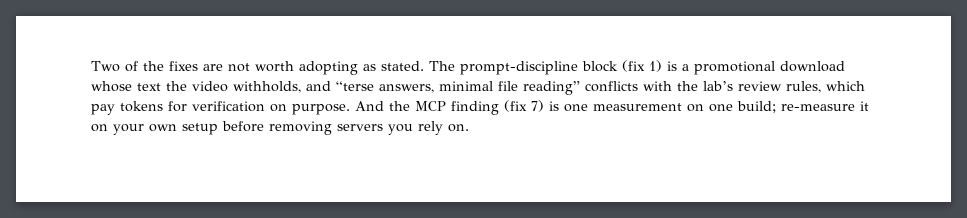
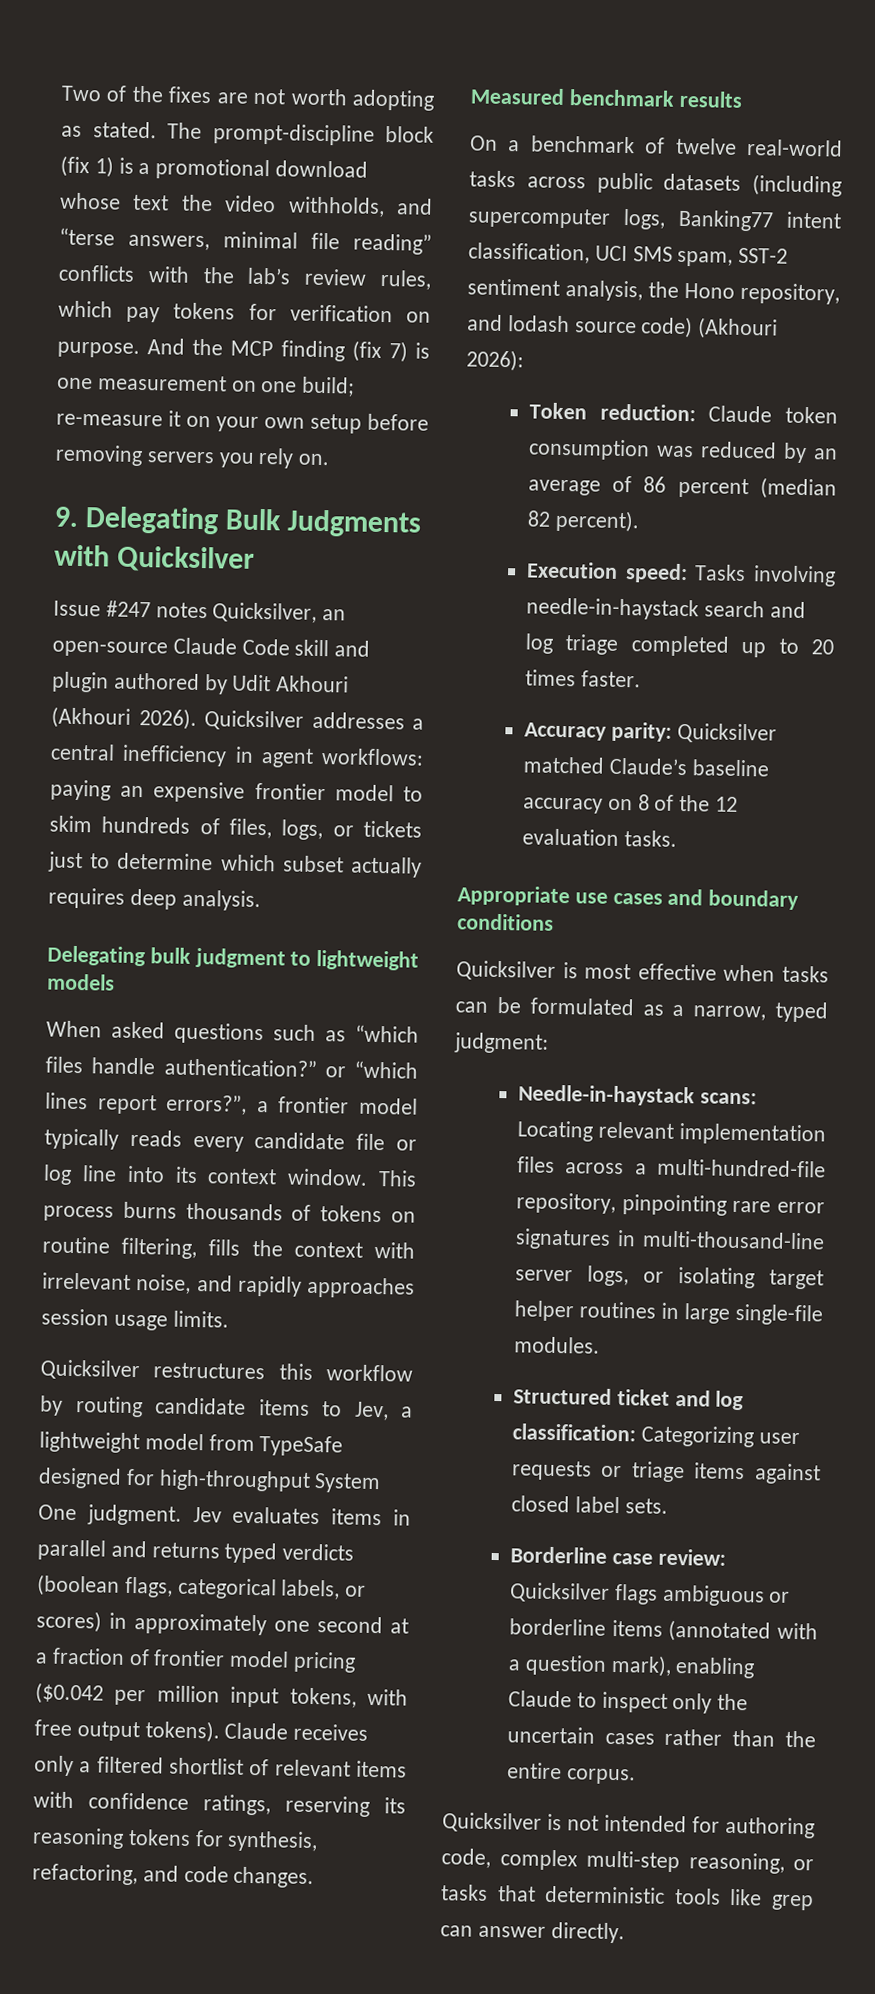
(469, 128) none -> [54,506,423,538] [54,544,256,573] [53,600,347,623] [52,637,371,658] [52,671,350,695] [51,706,424,731] [50,743,424,768] [50,779,423,803] [49,815,422,841] [48,851,422,878] [48,887,261,912] [47,945,420,971] [47,973,115,991] [46,1020,419,1045] [45,1056,418,1079] [45,1092,418,1115] [44,1128,418,1152] [43,1164,417,1187] [43,1201,416,1223] [42,1236,415,1260] [42,1272,415,1299] [41,1308,229,1331] [40,1359,413,1382] [40,1395,413,1421] [39,1431,344,1457] [38,1467,382,1494] [38,1504,411,1526] [37,1539,355,1564] [37,1574,367,1600] [36,1610,409,1636] [35,1647,357,1673] [35,1682,408,1708] [34,1719,369,1743] [34,1755,407,1778] [33,1791,406,1817] [32,1827,319,1853] [32,1863,315,1889] [470,87,743,108] [470,135,843,157] [469,170,842,197] [468,207,842,232] [468,242,789,267] [467,278,840,305] [467,314,779,340] [466,349,524,372] [528,402,838,424] [527,438,838,464] [527,475,837,500] [526,509,640,533] [525,561,836,587] [525,597,806,621] [524,633,834,658] [524,669,641,688] [523,721,777,744] [522,756,769,777] [522,794,738,814] [521,828,677,847] [457,885,800,910] [457,913,554,931] [456,960,829,983] [455,996,828,1023] [454,1032,549,1054] [517,1084,757,1107] [516,1120,826,1146] [516,1156,826,1178] [515,1192,825,1216] [514,1228,825,1250] [514,1265,824,1290] [513,1300,823,1326] [513,1336,600,1354] [512,1387,745,1411] [511,1423,800,1448] [511,1460,821,1485] [510,1495,668,1514] [509,1546,726,1566] [508,1582,791,1607] [508,1618,818,1643] [507,1654,756,1679] [507,1690,749,1714] [506,1726,816,1748] [506,1762,636,1785] [442,1812,815,1839] [441,1848,814,1874] [441,1884,814,1911] [440,1922,625,1944] // 9. Delegating Bulk Judgments with Quicksilver // Issue #247 notes Quicksilver, an open-source Claude Code skill and plugin authored by Udit Akhouri (Akhouri 2026). Quicksilver addresses a central inefficiency in agent workflows: paying an expensive frontier model to skim hundreds of files, logs, or tickets just to determine which subset actually requires deep analysis. // Delegating bulk judgment to lightweight models // When asked questions such as “which files handle authentication?” or “which lines report errors?”, a frontier model typically reads every candidate file or log line into its context window. This process burns thousands of tokens on routine filtering, fills the context with irrelevant noise, and rapidly approaches session usage limits. // Quicksilver restructures this workflow by routing candidate items to Jev, a lightweight model from TypeSafe designed for high-throughput System One judgment. Jev evaluates items in parallel and returns typed verdicts (boolean flags, categorical labels, or scores) in approximately one second at a fraction of frontier model pricing ($0.042 per million input tokens, with free output tokens). Claude receives only a filtered shortlist of relevant items with confidence ratings, reserving its reasoning tokens for synthesis, refactoring, and code changes. // Measured benchmark results // On a benchmark of twelve real-world tasks across public datasets (including supercomputer logs, Banking77 intent classification, UCI SMS spam, SST-2 sentiment analysis, the Hono repository, and lodash source code) (Akhouri 2026): // Token reduction: Claude token consumption was reduced by an average of 86 percent (median 82 percent). // Execution speed: Tasks involving needle-in-haystack search and log triage completed up to 20 times faster. // Accuracy parity: Quicksilver matched Claude’s baseline accuracy on 8 of the 12 evaluation tasks. // Appropriate use cases and boundary conditions // Quicksilver is most effective when tasks can be formulated as a narrow, typed judgment: // Needle-in-haystack scans: Locating relevant implementation files across a multi-hundred-file repository, pinpointing rare error signatures in multi-thousand-line server logs, or isolating target helper routines in large single-file modules. // Structured ticket and log classification: Categorizing user requests or triage items against closed label sets. // Borderline case review: Quicksilver flags ambiguous or borderline items (annotated with a question mark), enabling Claude to inspect only the uncertain cases rather than the entire corpus. // Quicksilver is not intended for authoring code, complex multi-step reasoning, or tasks that deterministic tools like grep can answer directly.

